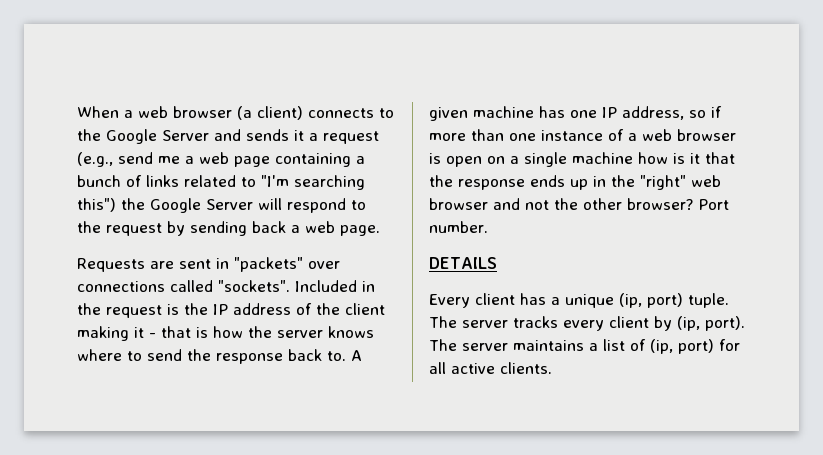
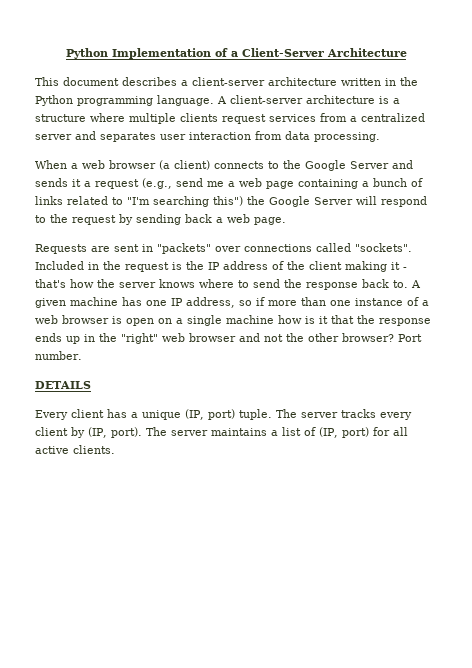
(77, 112) none -> [65,48,407,59] [35,77,418,86] [35,95,400,106] [35,113,425,124] [35,131,380,142] Python Implementation of a Client-Server Architecture // This document describes a client-server architecture written in the Python programming language. A client-server architecture is a structure where multiple clients request services from a centralized server and separates user interaction from data processing. //
[161,326,208,338] that is -> [35,279,66,288] that's
[619,293,642,308] (ip, -> [185,409,204,420] (IP,
[677,316,700,331] (ip, -> [88,427,107,438] (IP,
[650,339,673,354] (ip, -> [318,427,338,438] (IP,

